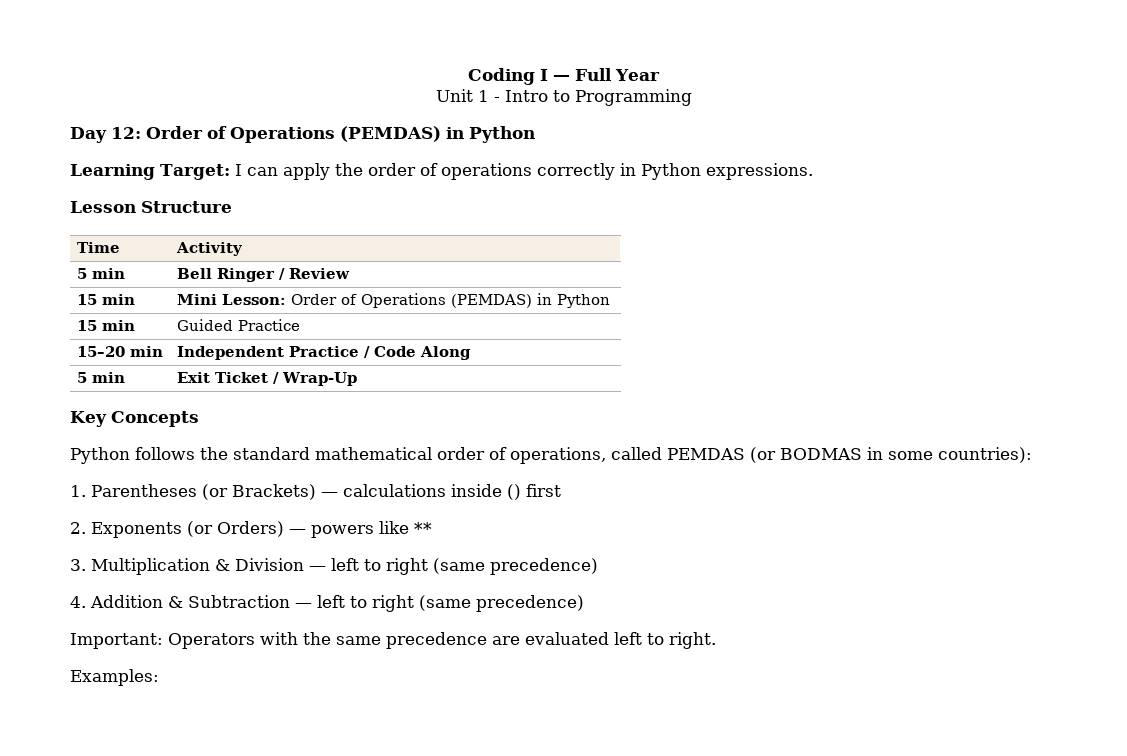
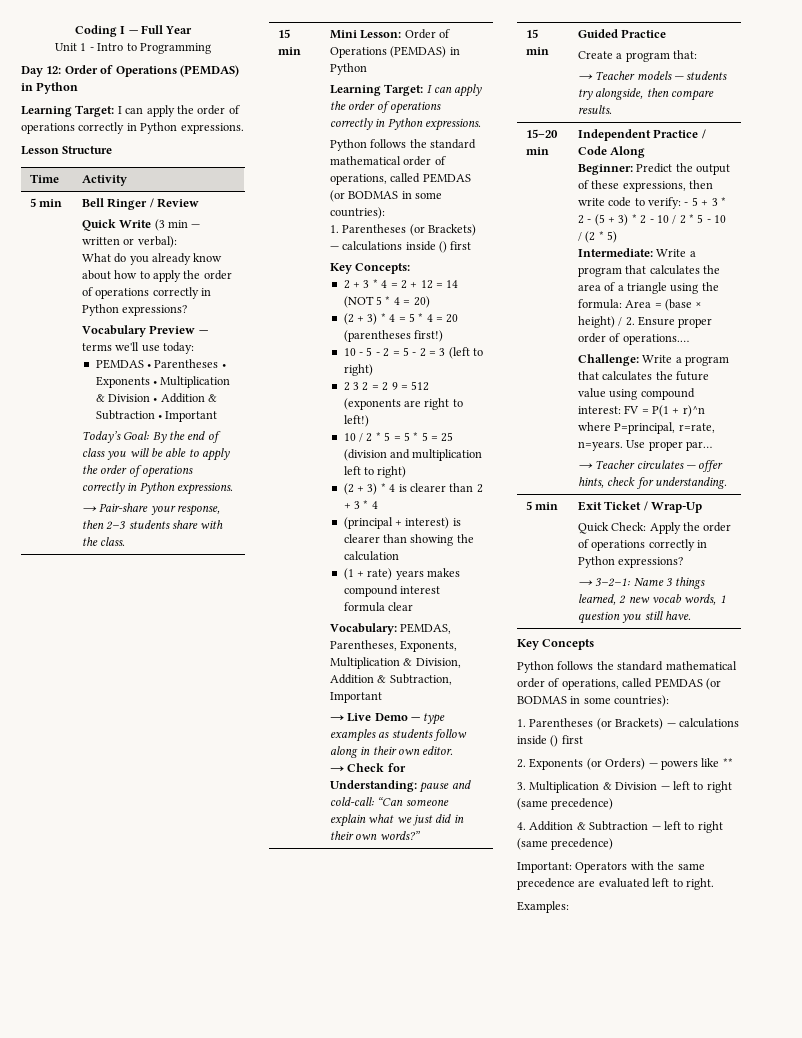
(350, 273) none -> [81,219,201,231] [81,236,177,248] [81,253,223,265] [81,270,232,282] [81,287,212,299] [81,304,188,316] [81,325,208,337] [81,342,195,354] [95,359,226,369] [95,376,231,388] [95,393,218,403] [95,410,218,422] [81,431,221,443] [81,448,231,461] [81,465,194,478] [81,482,234,495] [81,503,221,516] [81,520,224,530] [81,537,126,546] // Quick Write (3 min — written or verbal): // What do you already know about how to apply the order of operations correctly in Python expressions? // Vocabulary Preview — terms we'll use today: // PEMDAS • Parentheses • Exponents • Multiplication & Division • Addition & Subtraction • Important // Today’s Goal: By the end of class you will be able to apply the order of operations correctly in Python expressions. // → Pair-share your response, then 2–3 students share with the class.
[76,320,135,331] [176,319,300,331] // 15 min | Guided Practice -> [329,84,483,97] [329,101,442,114] [329,118,482,131] [329,139,477,151] [329,156,446,166] [329,173,471,185] [329,190,443,202] [329,207,385,219] [329,224,477,236] [329,241,472,253] [329,263,411,274] [343,279,459,289] [343,296,430,308] [343,313,459,325] [343,330,444,342] [343,347,484,359] [343,364,373,376] [343,381,430,391] [343,398,463,410] [343,415,369,427] [343,432,454,442] [343,449,483,461] [343,466,407,478] [343,483,483,495] [343,500,378,509] [343,517,461,529] [343,534,474,546] [343,551,399,561] [343,568,461,580] [343,585,441,597] [343,602,414,612] [329,623,452,635] [329,640,458,652] [329,657,461,669] [329,674,452,685] [329,692,382,703] [329,713,446,725] [329,729,468,742] [329,746,454,758] [329,763,406,772] [329,780,471,793] [329,797,449,806] [329,814,464,827] [329,831,420,840] [525,29,538,38] [525,47,549,55] [577,29,667,38] [577,50,698,62] [577,71,728,80] [577,88,715,101] [577,105,612,114] // Learning Target: I can apply the order of operations correctly in Python expressions. // Python follows the standard mathematical order of operations, called PEMDAS (or BODMAS in some countries): // 1. Parentheses (or Brackets) — calculations inside () first // Key Concepts: // 2 + 3 * 4 = 2 + 12 = 14 (NOT 5 * 4 = 20) // (2 + 3) * 4 = 5 * 4 = 20 (parentheses first!) // 10 - 5 - 2 = 5 - 2 = 3 (left to right) // 2 3 2 = 2 9 = 512 (exponents are right to left!) // 10 / 2 * 5 = 5 * 5 = 25 (division and multiplication left to right) // (2 + 3) * 4 is clearer than 2 + 3 * 4 // (principal + interest) is clearer than showing the calculation // (1 + rate) years makes compound interest formula clear // Vocabulary: PEMDAS, Parentheses, Exponents, Multiplication & Division, Addition & Subtraction, Important // → Live Demo — type examples as students follow along in their own editor. // → Check for Understanding: pause and cold-call: “Can someone explain what we just did in their own words?” // 15 min | Guided Practice // Create a program that: // → Teacher models — students try alongside, then compare results.
(471, 353) none -> [577,163,731,175] [577,180,714,192] [577,197,726,209] [577,214,727,226] [577,231,618,243] [577,248,696,257] [577,265,721,277] [577,282,719,294] [577,299,703,311] [577,316,713,328] [577,333,689,345] [577,354,730,366] [577,371,710,381] [577,388,695,400] [577,405,705,417] [577,422,715,434] [577,440,713,451] [577,460,724,472] [577,477,728,489] // Beginner: Predict the output of these expressions, then write code to verify: - 5 + 3 * 2 - (5 + 3) * 2 - 10 / 2 * 5 - 10 / (2 * 5) // Intermediate: Write a program that calculates the area of a triangle using the formula: Area = (base × height) / 2. Ensure proper order of operations.… // Challenge: Write a program that calculates the future value using compound interest: FV = P(1 + r)^n where P=principal, r=rate, n=years. Use proper par… // → Teacher circulates — offer hints, check for understanding.
(357, 379) none -> [577,522,732,534] [577,539,708,551] [577,556,684,568] [577,577,706,589] [577,594,726,605] [577,611,692,624] // Quick Check: Apply the order of operations correctly in Python expressions? // → 3–2–1: Name 3 things learned, 2 new vocab words, 1 question you still have.

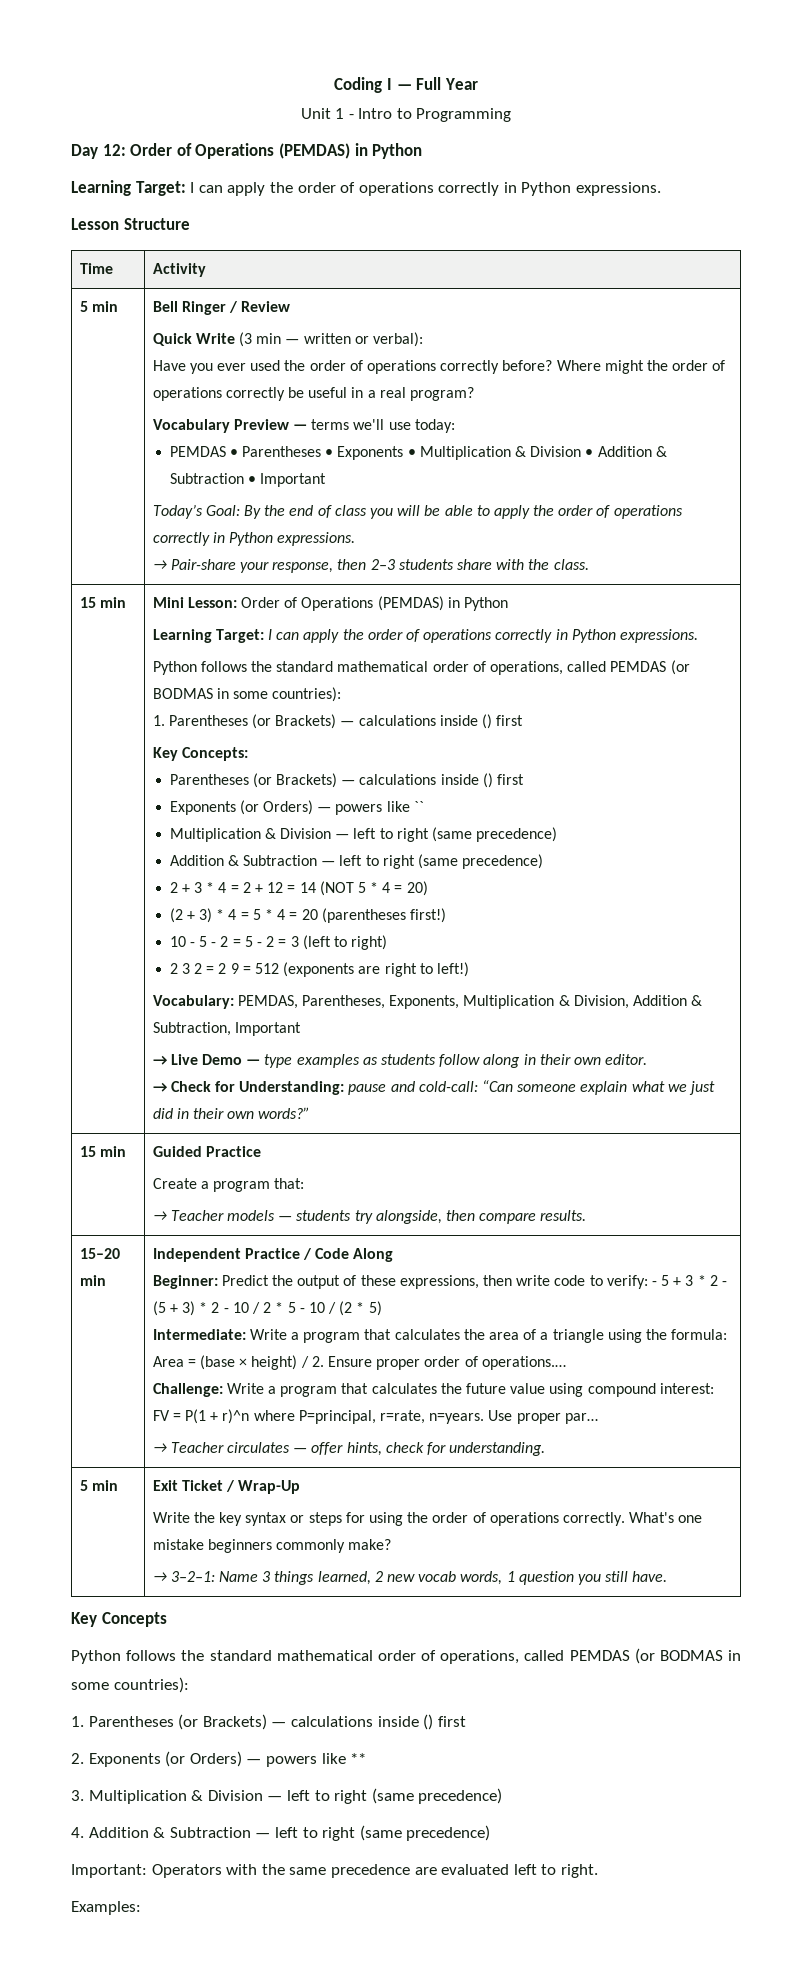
[81,253,223,265] [81,270,232,282] [81,287,212,299] [81,304,188,316] What do you already know about how to apply the order of operations correctly in Python expressions? -> [152,360,726,374] [152,387,474,401] Have you ever used the order of operations correctly before? Where might the order of operations correctly be useful in a real program?
(411, 268) none -> [169,773,524,788] [169,800,424,815] [169,827,558,842] [169,854,544,869] // Parentheses (or Brackets) — calculations inside () first // Exponents (or Orders) — powers like `` // Multiplication & Division — left to right (same precedence) // Addition & Subtraction — left to right (same precedence)
[343,432,454,442] [343,449,483,461] [343,466,407,478] [343,483,483,495] [343,500,378,509] [343,517,461,529] [343,534,474,546] [343,551,399,561] [343,568,461,580] [343,585,441,597] [343,602,414,612] // 10 / 2 * 5 = 5 * 5 = 25 (division and multiplication left to right) // (2 + 3) * 4 is clearer than 2 + 3 * 4 // (principal + interest) is clearer than showing the calculation // (1 + rate) years makes compound interest formula clear -> (469, 969) none
[577,522,732,534] [577,539,708,551] [577,556,684,568] Quick Check: Apply the order of operations correctly in Python expressions? -> [152,1512,703,1526] [152,1539,392,1553] Write the key syntax or steps for using the order of operations correctly. What's one mistake beginners commonly make?

